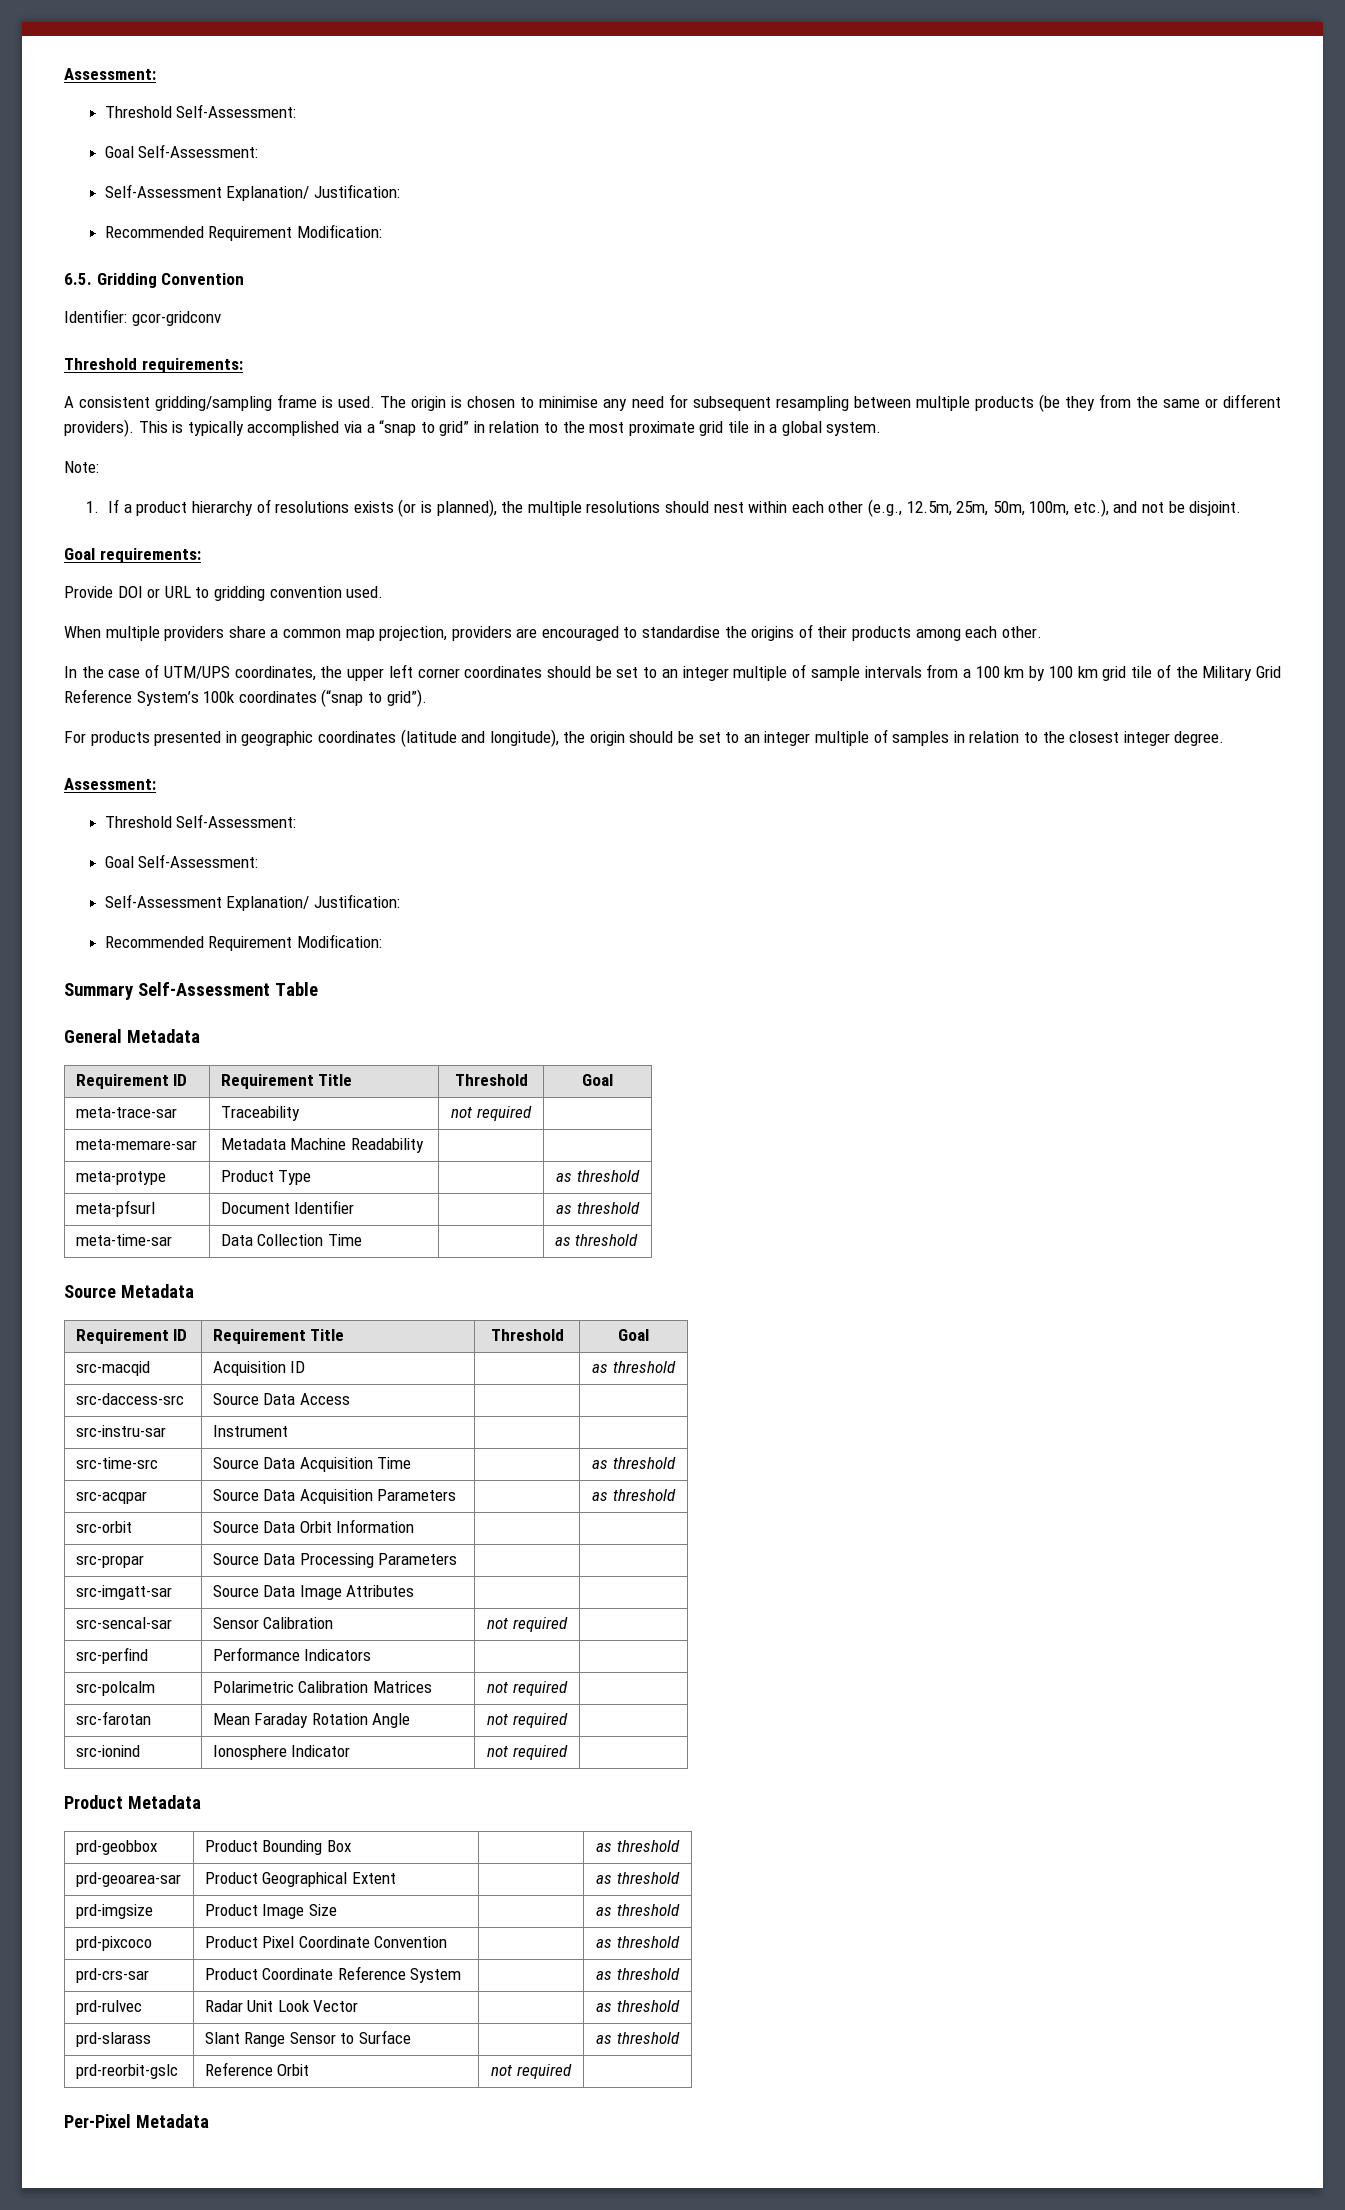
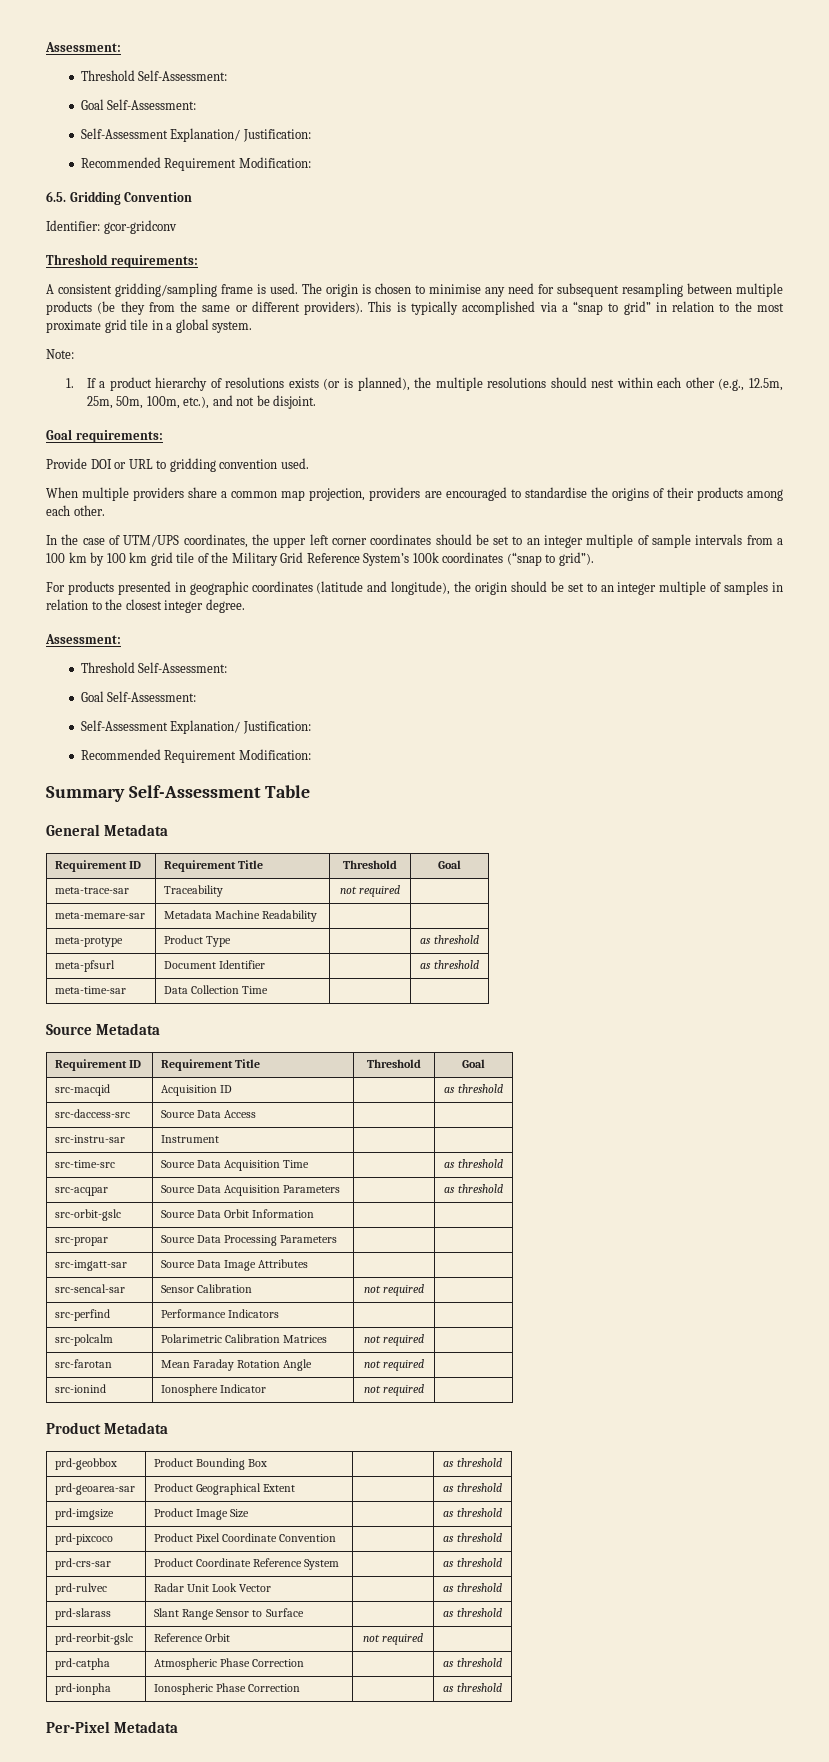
[554,1234,639,1246] as threshold -> (269, 990) none
[75,1521,132,1533] src-orbit -> [55,1209,122,1221] src-orbit-gslc
(572, 2071) none -> [55,1658,111,1670] [154,1658,305,1670] [443,1658,502,1667] [55,1683,112,1695] [154,1683,301,1695] [443,1683,502,1692] // prd-catpha | Atmospheric Phase Correction | | as threshold // prd-ionpha | Ionospheric Phase Correction | | as threshold

